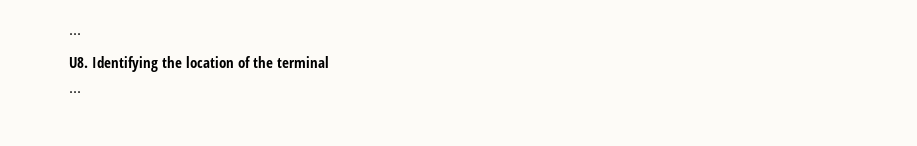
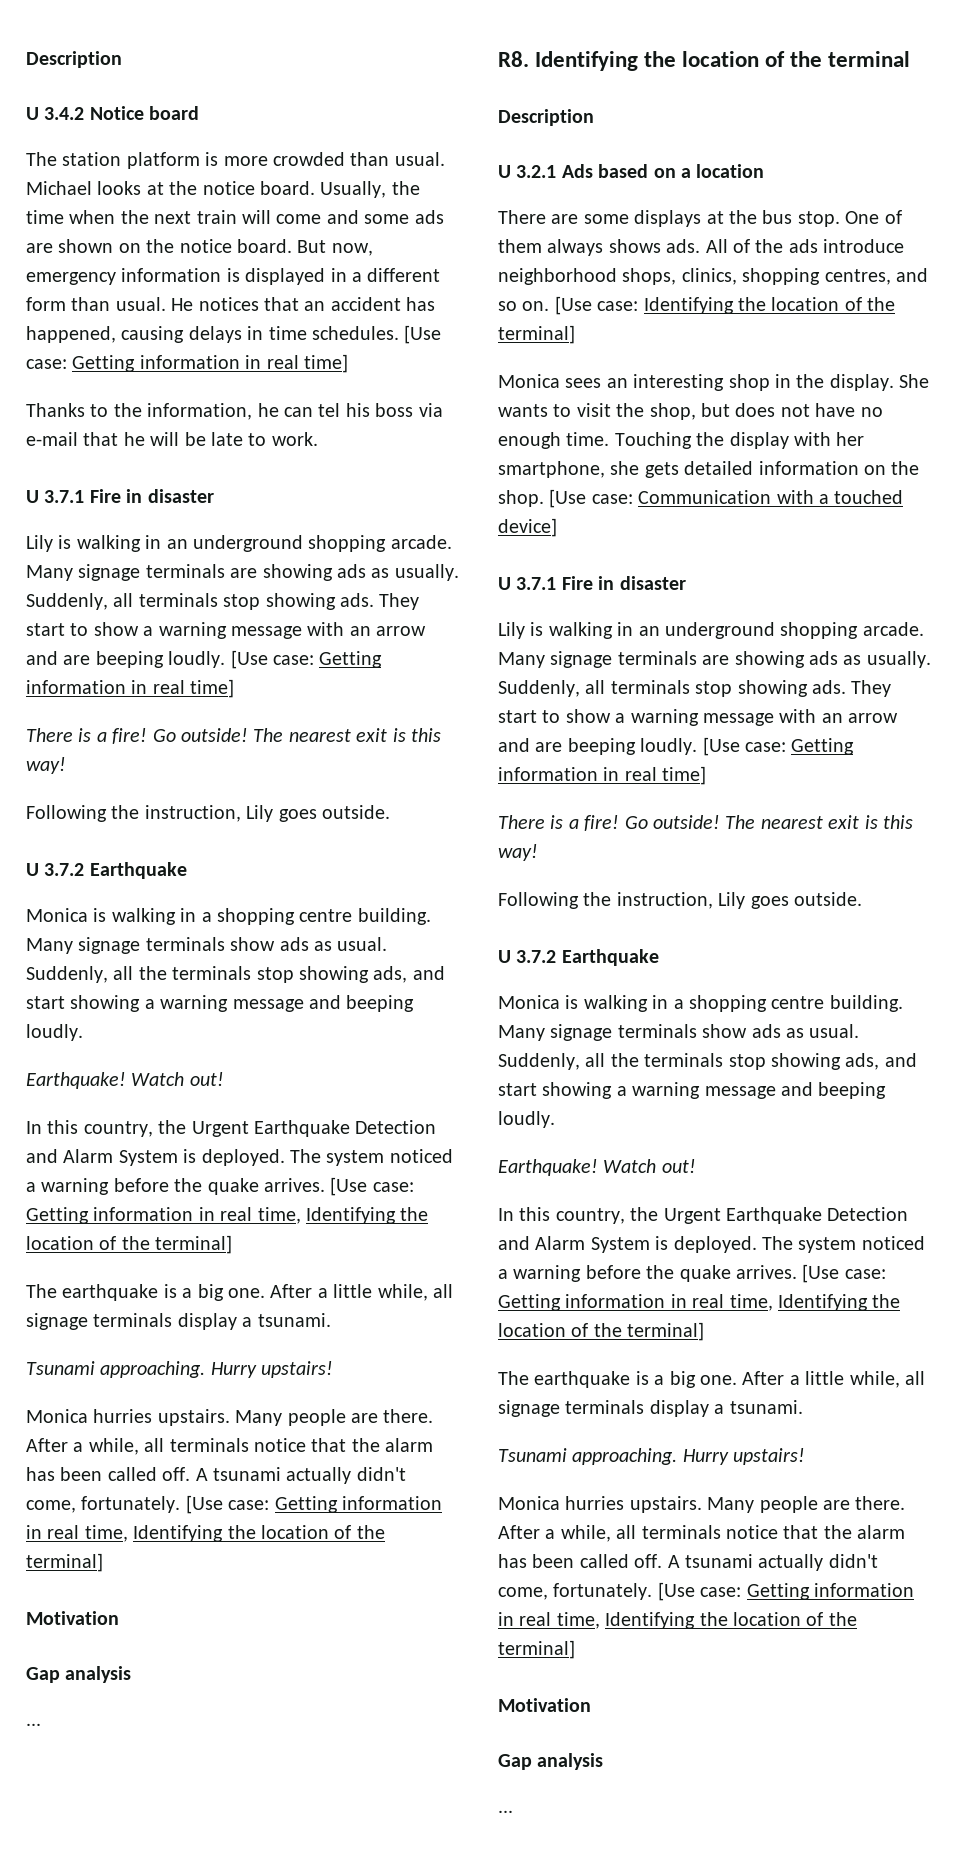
(69, 34) none -> [26,51,122,68] [26,106,200,120] [26,152,445,169] [26,181,420,198] [26,210,444,224] [26,239,373,256] [26,268,441,285] [26,297,436,311] [26,325,442,344] [26,354,348,373] [26,403,443,420] [26,432,318,446] [26,489,214,503] [26,535,452,552] [26,564,459,581] [26,593,420,610] [26,622,427,639] [26,650,383,669] [26,679,235,698] [26,728,441,744] [26,757,66,774] [26,805,390,822] [26,862,187,879] [26,908,431,925] [26,937,388,954] [26,966,445,983] [26,995,415,1012] [26,1024,83,1041] [26,1072,224,1089] [26,1120,437,1137] [26,1149,453,1166] [26,1177,414,1196] [26,1207,429,1224] [26,1235,233,1254] [26,1284,453,1301] [26,1313,331,1330] [26,1361,334,1378] [26,1409,434,1426] [26,1438,434,1455] [26,1467,406,1484] [26,1495,442,1514] [26,1525,385,1542] [26,1553,103,1572] [26,1611,119,1625] [26,1666,132,1683] Description // U 3.4.2 Notice board // The station platform is more crowded than usual. Michael looks at the notice board. Usually, the time when the next train will come and some ads are shown on the notice board. But now, emergency information is displayed in a different form than usual. He notices that an accident has happened, causing delays in time schedules. [Use case: Getting information in real time] // Thanks to the information, he can tel his boss via e-mail that he will be late to work. // U 3.7.1 Fire in disaster // Lily is walking in an underground shopping arcade. Many signage terminals are showing ads as usually. Suddenly, all terminals stop showing ads. They start to show a warning message with an arrow and are beeping loudly. [Use case: Getting information in real time] // There is a fire! Go outside! The nearest exit is this way! // Following the instruction, Lily goes outside. // U 3.7.2 Earthquake // Monica is walking in a shopping centre building. Many signage terminals show ads as usual. Suddenly, all the terminals stop showing ads, and start showing a warning message and beeping loudly. // Earthquake! Watch out! // In this country, the Urgent Earthquake Detection and Alarm System is deployed. The system noticed a warning before the quake arrives. [Use case: Getting information in real time, Identifying the location of the terminal] // The earthquake is a big one. After a little while, all signage terminals display a tsunami. // Tsunami approaching. Hurry upstairs! // Monica hurries upstairs. Many people are there. After a while, all terminals notice that the alarm has been called off. A tsunami actually didn't come, fortunately. [Use case: Getting information in real time, Identifying the location of the terminal] // Motivation // Gap analysis //
[69,57,88,68] U8. -> [498,51,529,67] R8.
(330, 62) none -> [498,109,594,126] [498,164,765,178] [498,210,902,227] [498,239,905,256] [498,268,928,285] [498,296,896,315] [498,325,575,344] [498,374,930,391] [498,403,883,420] [498,432,865,449] [498,461,920,478] [498,489,904,508] [498,518,557,537] [498,576,686,590] [498,622,924,639] [498,651,931,668] [498,680,892,697] [498,709,899,726] [498,737,855,756] [498,766,707,785] [498,815,913,831] [498,844,538,861] [498,892,862,909] [498,949,659,966] [498,995,903,1012] [498,1024,860,1041] [498,1053,917,1070] [498,1082,887,1099] [498,1111,555,1128] [498,1159,696,1176] [498,1207,909,1224] [498,1236,925,1253] [498,1264,886,1283] [498,1294,901,1311] [498,1322,705,1341] [498,1371,925,1388] [498,1400,803,1417] [498,1448,806,1465] [498,1496,906,1513] [498,1525,906,1542] [498,1554,878,1571] [498,1582,914,1601] [498,1612,857,1629] [498,1640,575,1659] [498,1698,591,1712] [498,1753,604,1770] // Description // U 3.2.1 Ads based on a location // There are some displays at the bus stop. One of them always shows ads. All of the ads introduce neighborhood shops, clinics, shopping centres, and so on. [Use case: Identifying the location of the terminal] // Monica sees an interesting shop in the display. She wants to visit the shop, but does not have no enough time. Touching the display with her smartphone, she gets detailed information on the shop. [Use case: Communication with a touched device] // U 3.7.1 Fire in disaster // Lily is walking in an underground shopping arcade. Many signage terminals are showing ads as usually. Suddenly, all terminals stop showing ads. They start to show a warning message with an arrow and are beeping loudly. [Use case: Getting information in real time] // There is a fire! Go outside! The nearest exit is this way! // Following the instruction, Lily goes outside. // U 3.7.2 Earthquake // Monica is walking in a shopping centre building. Many signage terminals show ads as usual. Suddenly, all the terminals stop showing ads, and start showing a warning message and beeping loudly. // Earthquake! Watch out! // In this country, the Urgent Earthquake Detection and Alarm System is deployed. The system noticed a warning before the quake arrives. [Use case: Getting information in real time, Identifying the location of the terminal] // The earthquake is a big one. After a little while, all signage terminals display a tsunami. // Tsunami approaching. Hurry upstairs! // Monica hurries upstairs. Many people are there. After a while, all terminals notice that the alarm has been called off. A tsunami actually didn't come, fortunately. [Use case: Getting information in real time, Identifying the location of the terminal] // Motivation // Gap analysis

